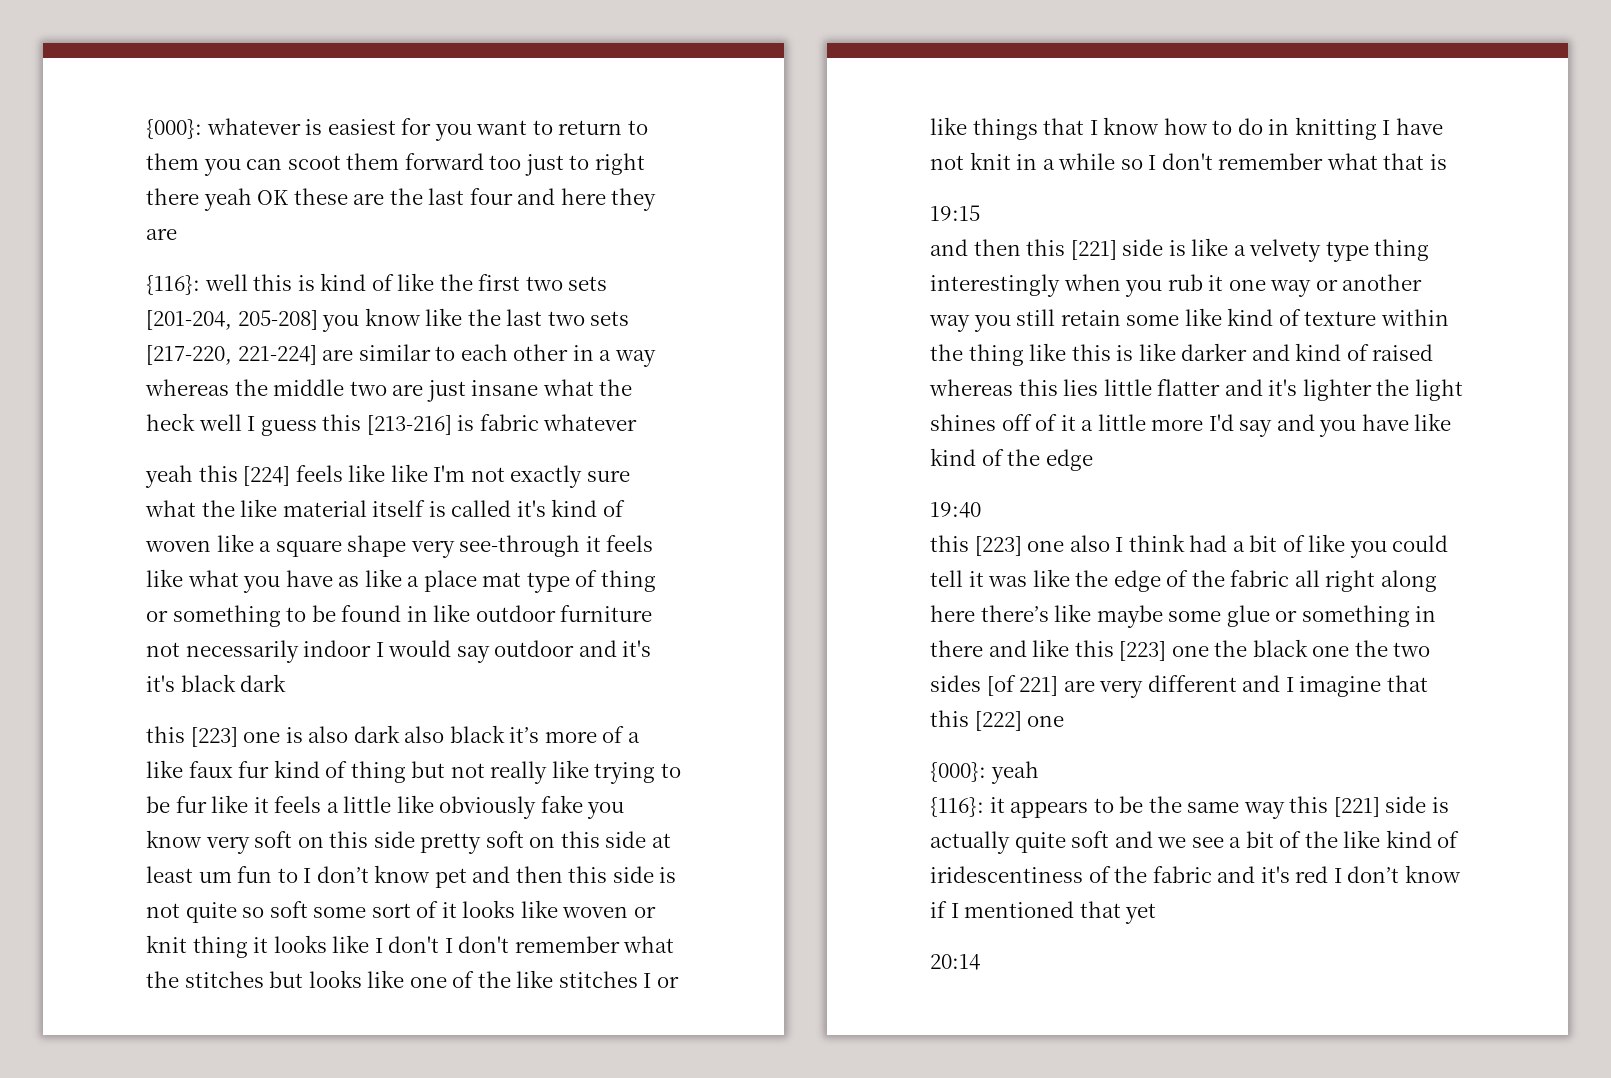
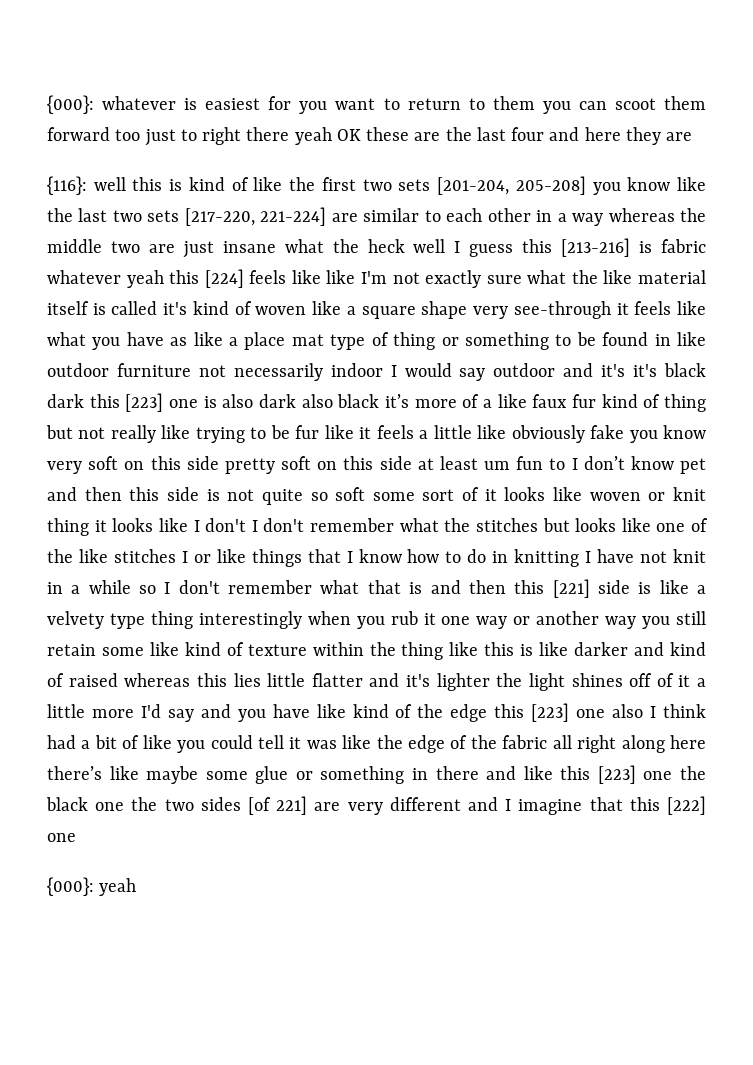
(638, 422) // -> (121, 277) none
(287, 683) // -> (84, 401) none
[930,205,980,221] // 19:15 // -> (423, 588) none
[930,502,981,518] // 19:40 // -> (488, 713) none
[930,796,1449,819] [930,830,1460,854] [930,865,1461,883] [930,901,1157,924] [930,954,980,970] // {116}: it appears to be the same way this [221] side is actually quite soft and we see a bit of the like kind of iridescentiness of the fabric and it's red I don’t know if I mentioned that yet // 20:14 -> (137, 887) none

